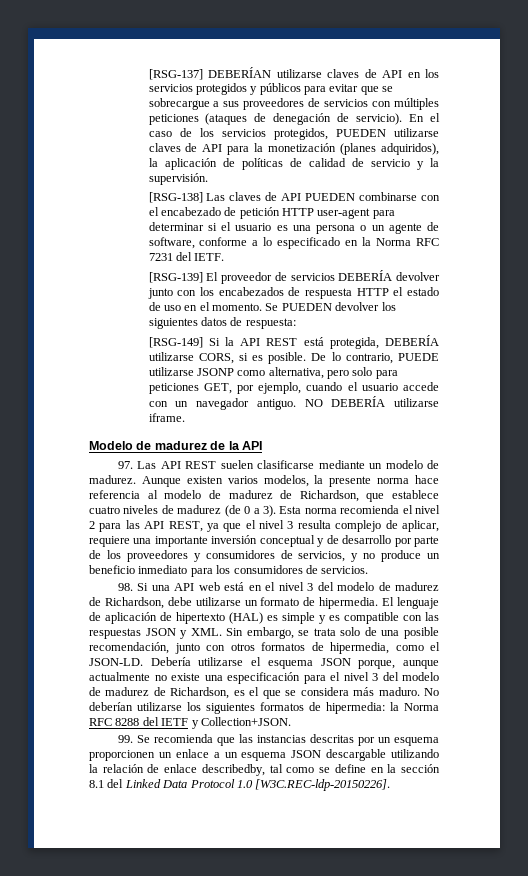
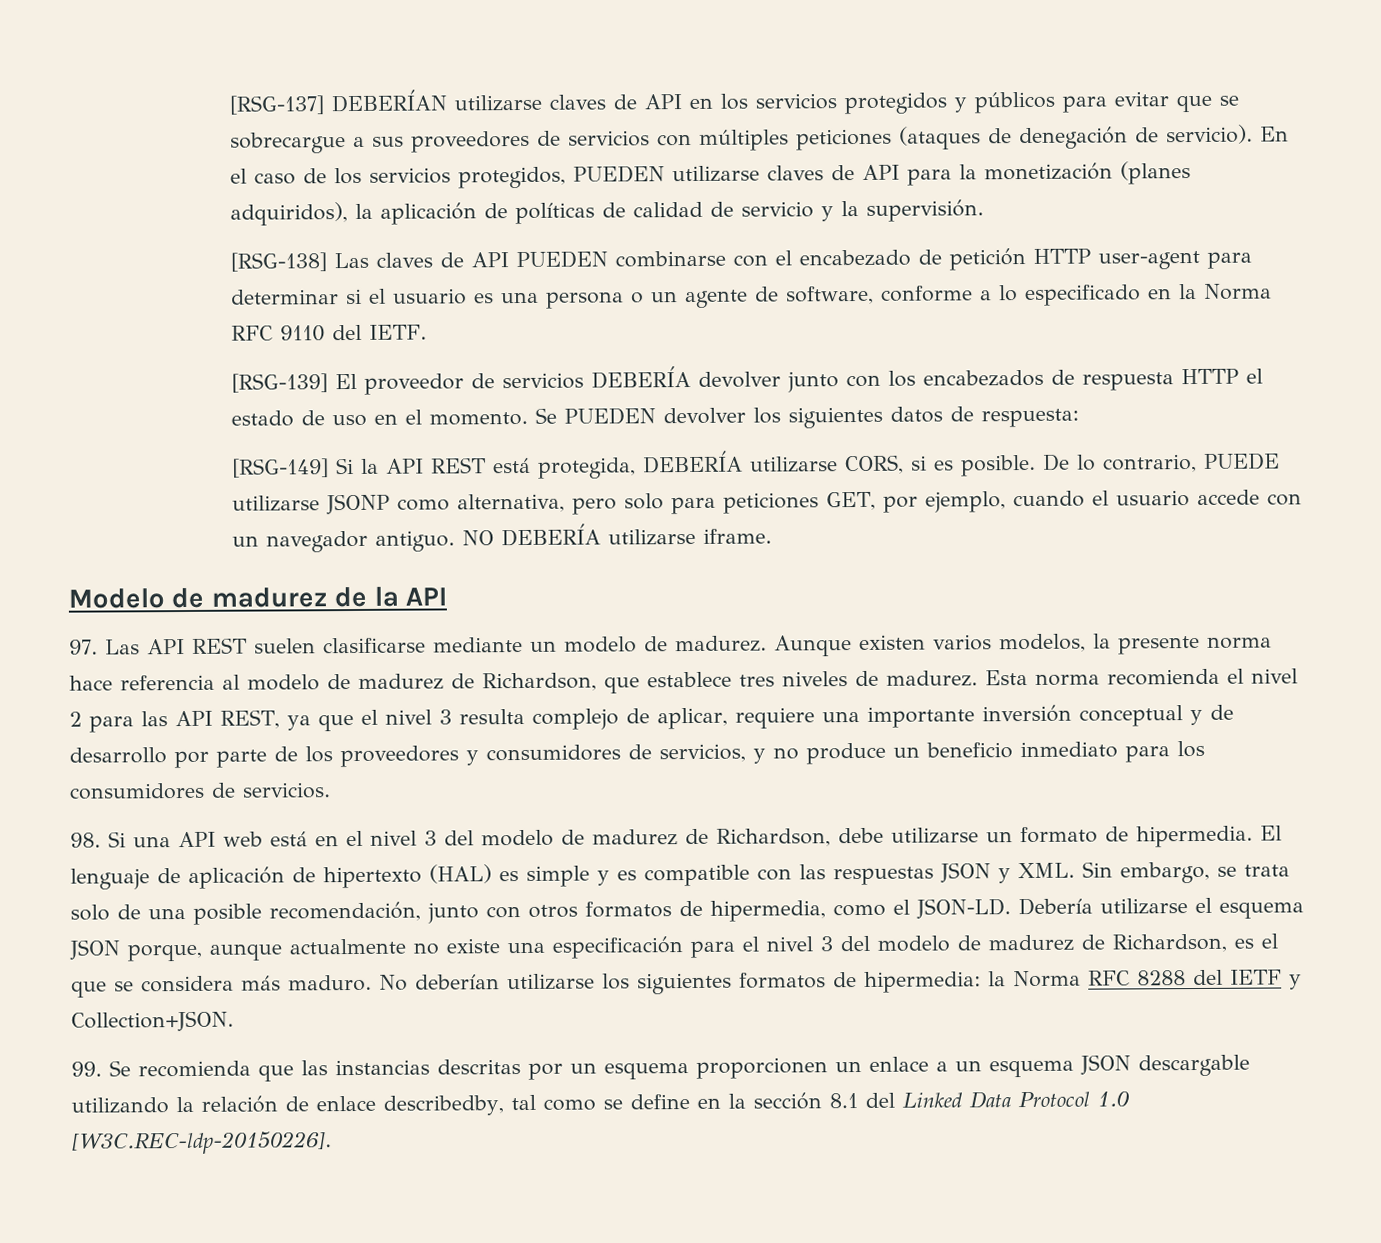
[148,253,173,261] 7231 -> [280,325,326,342] 9110
[89,506,120,514] cuatro -> [739,674,775,687] tres
[177,505,276,517] madurez (de 0 a 3). -> [886,670,978,687] madurez.

